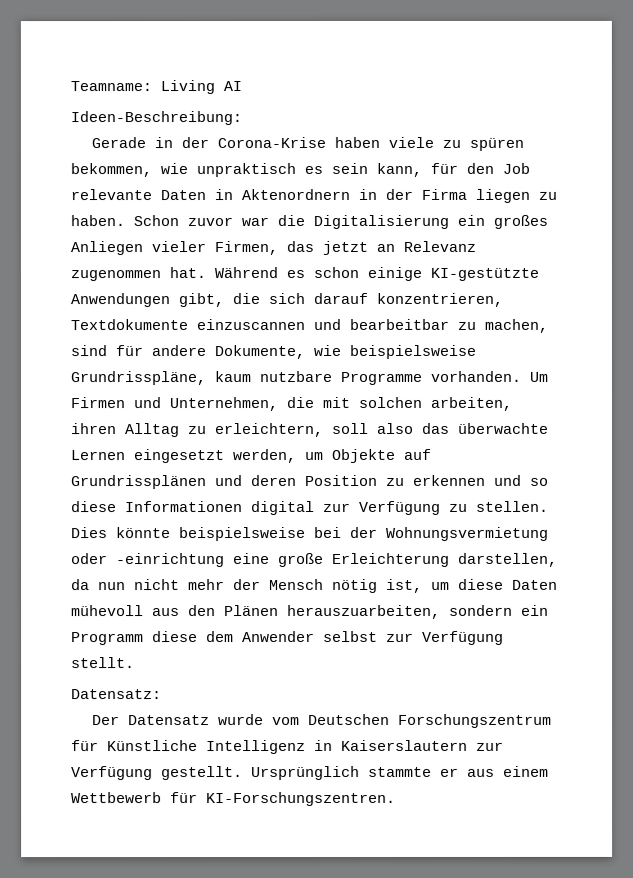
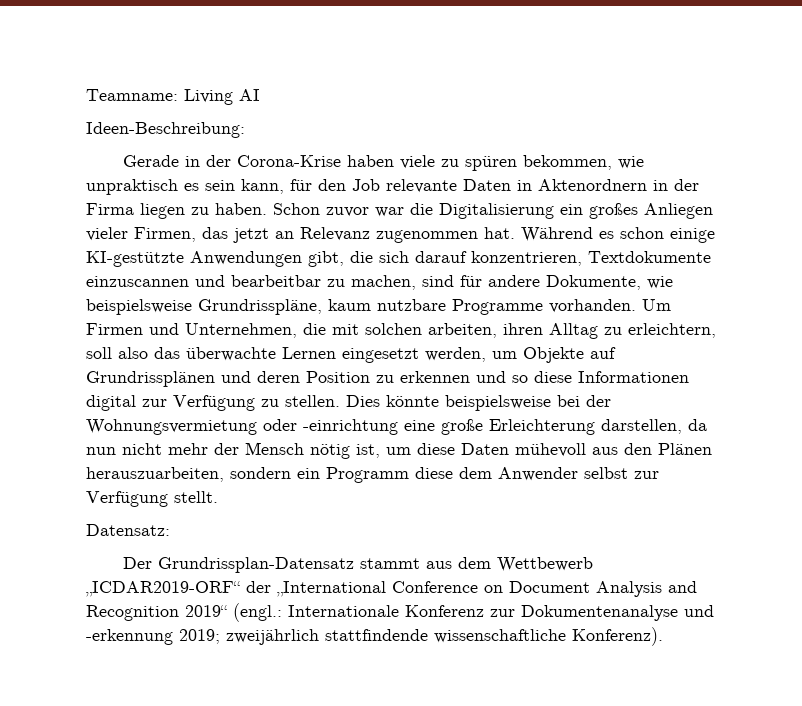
[128,713,553,728] [71,739,504,755] [71,765,549,781] [71,791,396,807] Datensatz wurde vom Deutschen Forschungszentrum für Künstliche Intelligenz in Kaiserslautern zur Verfügung gestellt. Ursprünglich stammte er aus einem Wettbewerb für KI-Forschungszentren. -> [158,557,594,573] [86,581,697,597] [86,603,714,622] [86,627,663,646] Grundrissplan-Datensatz stammt aus dem Wettbewerb „ICDAR2019-ORF“ der „International Conference on Document Analysis and Recognition 2019“ (engl.: Internationale Konferenz zur Dokumentenanalyse und -erkennung 2019; zweijährlich stattfindende wissenschaftliche Konferenz).

